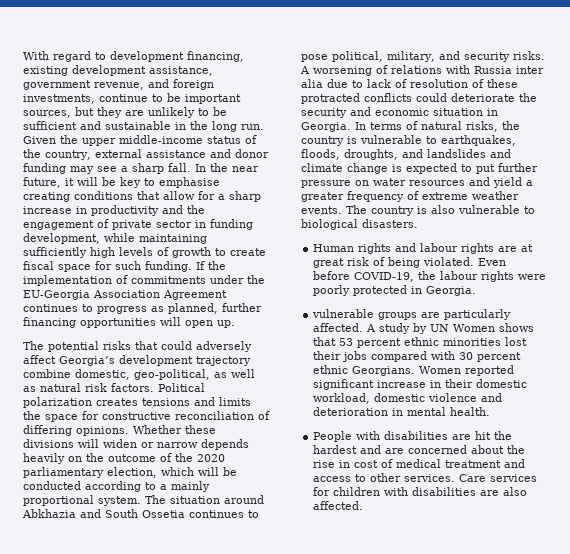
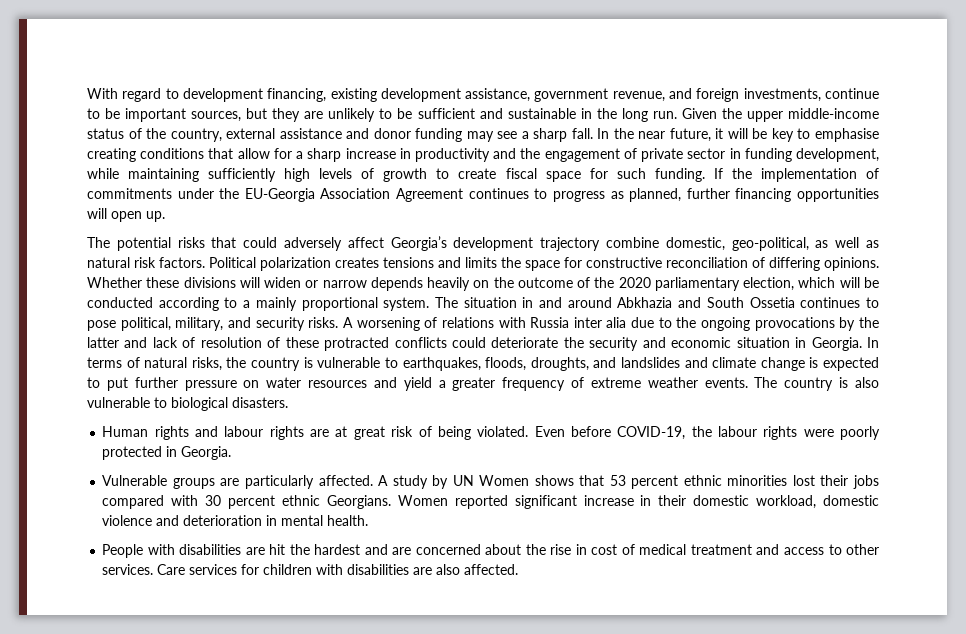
(220, 500) none -> [522,297,563,308] in and
(363, 84) none -> [676,317,879,331] [87,337,148,348] the ongoing provocations by the latter and
[312,309,375,318] vulnerable -> [102,475,168,486] Vulnerable

